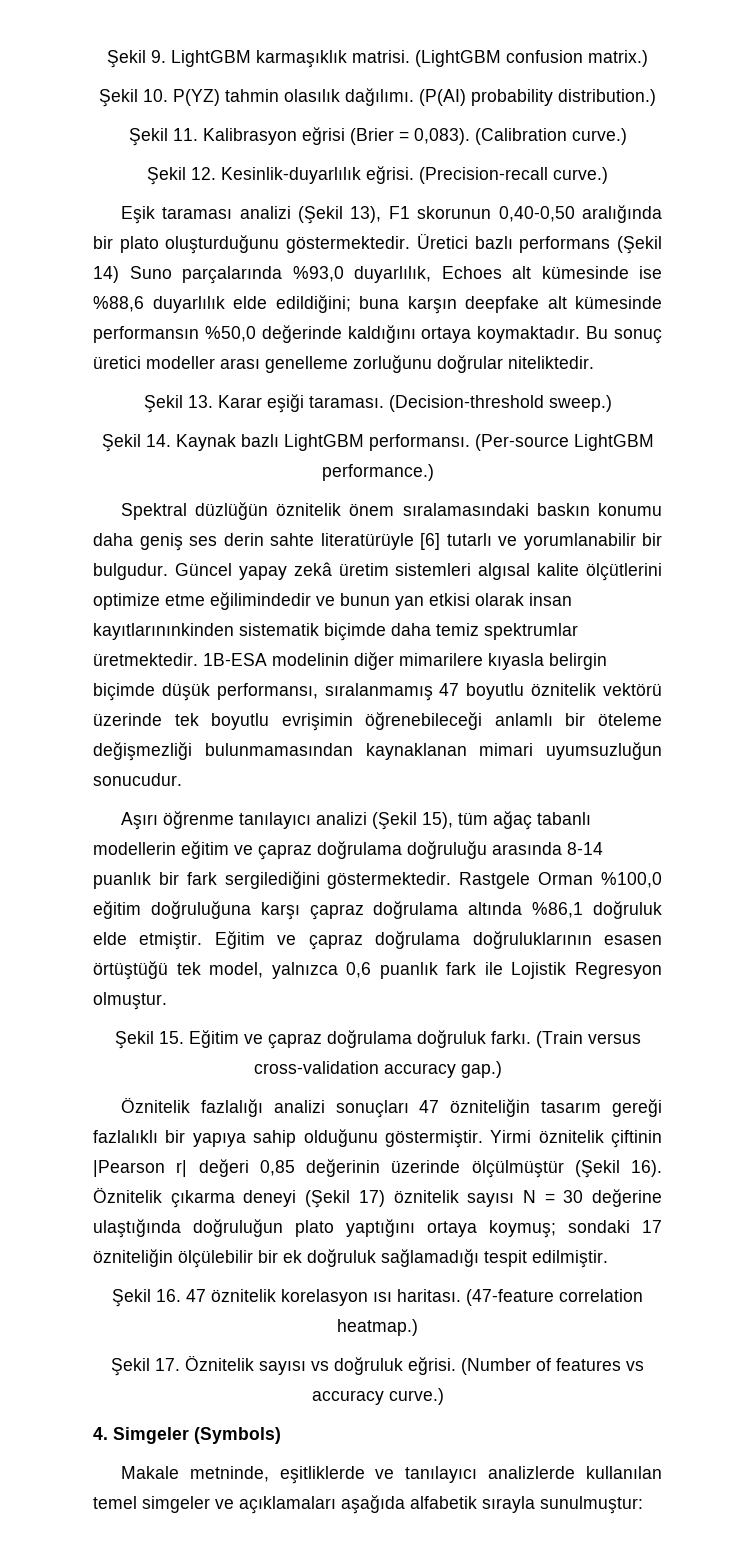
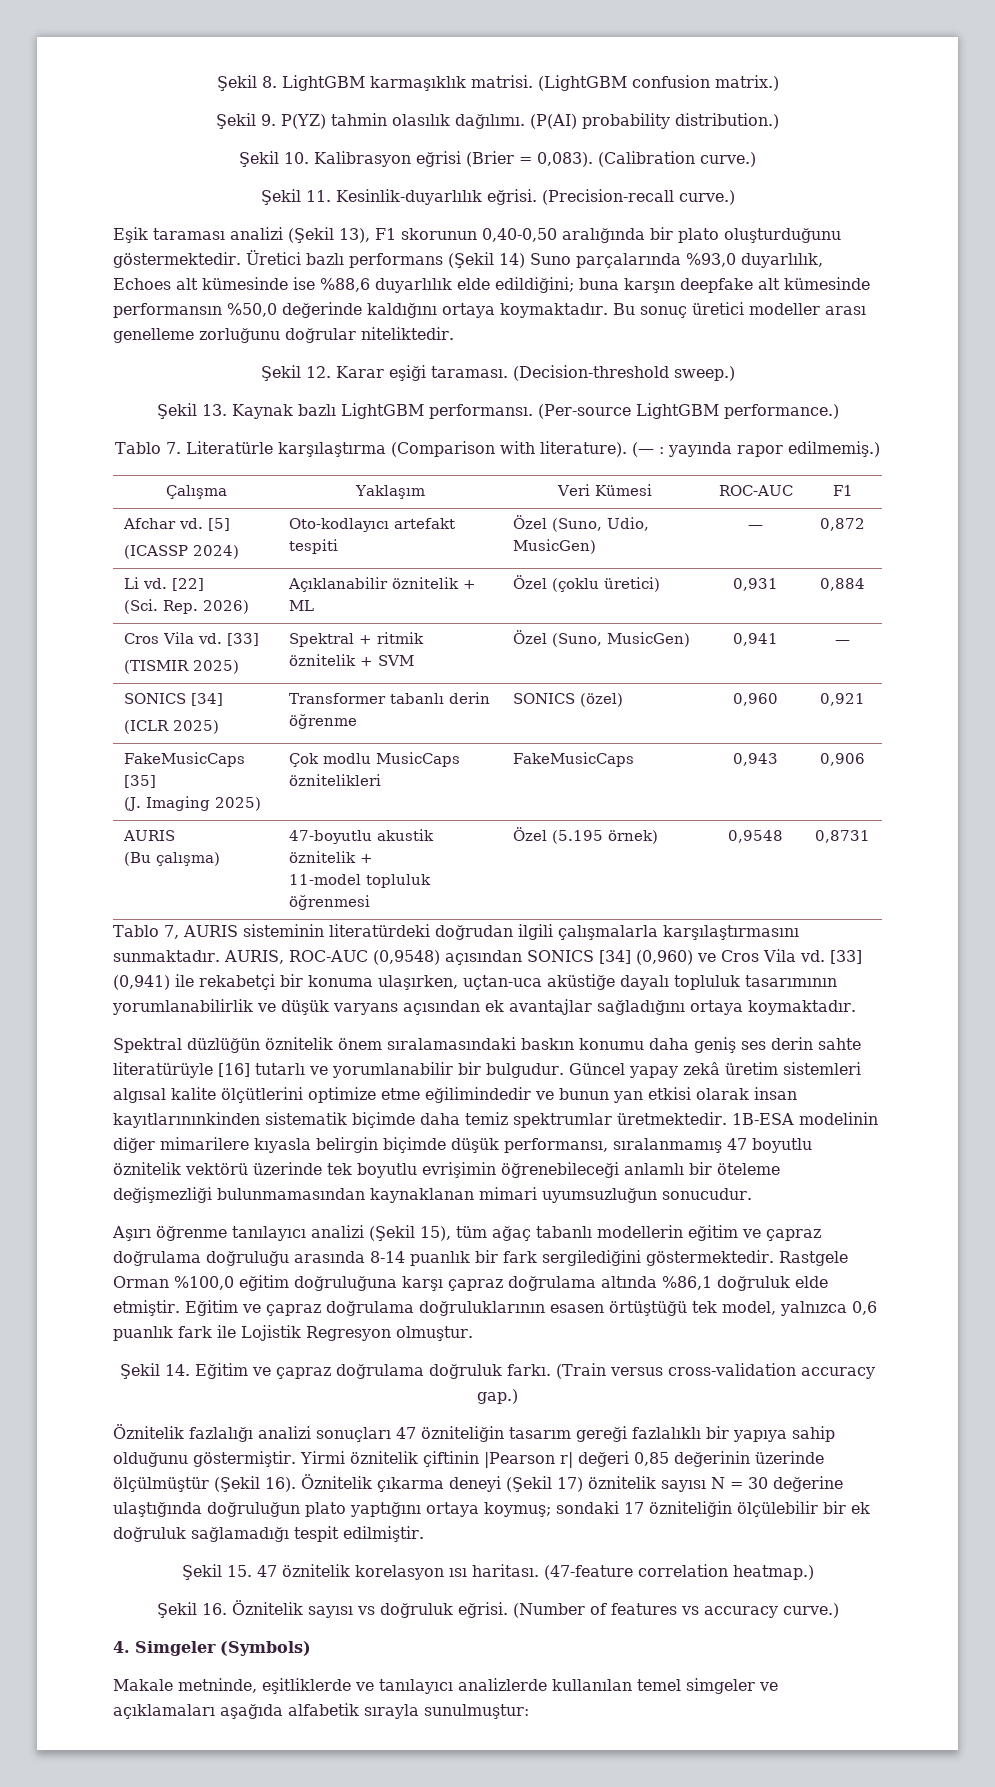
[107,50,166,68] Şekil 9. -> [216,75,277,91] Şekil 8.
[143,89,168,102] 10. -> [261,114,276,126] 9.
[172,128,198,141] 11. -> [284,152,309,164] 10.
[191,167,216,180] 12. -> [305,190,331,202] 11.
[187,395,213,408] 13. -> [305,366,331,378] 12.
[145,434,171,447] 14. -> [201,404,227,416] 13.
(434, 472) none -> [115,441,880,457] [165,485,227,499] [355,485,426,499] [557,484,652,496] [718,485,793,496] [832,485,853,496] [122,518,230,531] [123,545,239,559] [288,518,455,532] [288,539,338,554] [512,515,649,532] [512,539,596,554] [748,525,763,529] [820,518,865,531] [123,577,204,591] [123,599,249,614] [287,577,476,592] [288,600,314,611] [512,575,660,592] [733,578,778,591] [820,578,865,591] [123,632,259,646] [123,660,239,674] [288,632,424,647] [288,654,414,666] [512,630,690,647] [733,633,778,646] [835,640,850,644] [123,693,223,706] [123,720,219,734] [288,692,490,704] [288,714,357,729] [512,693,623,707] [733,693,778,706] [820,693,865,706] [123,752,245,767] [123,775,156,788] [123,796,261,811] [288,752,460,767] [288,774,381,786] [512,752,634,767] [733,753,778,766] [820,753,865,766] [122,830,175,841] [123,852,220,866] [288,829,434,844] [288,851,373,863] [288,874,431,888] [288,895,370,910] [512,827,658,844] [728,830,783,843] [815,830,870,843] [113,924,799,940] [113,949,862,965] [113,974,837,990] [112,999,856,1015] // Tablo 7. Literatürle karşılaştırma (Comparison with literature). (— : yayında rapor edilmemiş.) // Çalışma | Yaklaşım | Veri Kümesi | ROC-AUC | F1 // Afchar vd. [5] // (ICASSP 2024) | Oto-kodlayıcı artefakt tespiti | Özel (Suno, Udio, MusicGen) | — | 0,872 // Li vd. [22] // (Sci. Rep. 2026) | Açıklanabilir öznitelik + ML | Özel (çoklu üretici) | 0,931 | 0,884 // Cros Vila vd. [33] // (TISMIR 2025) | Spektral + ritmik öznitelik + SVM | Özel (Suno, MusicGen) | 0,941 | — // SONICS [34] // (ICLR 2025) | Transformer tabanlı derin öğrenme | SONICS (özel) | 0,960 | 0,921 // FakeMusicCaps [35] // (J. Imaging 2025) | Çok modlu MusicCaps öznitelikleri | FakeMusicCaps | 0,943 | 0,906 // AURIS // (Bu çalışma) | 47-boyutlu akustik öznitelik + // 11-model topluluk öğrenmesi | Özel (5.195 örnek) | 0,9548 | 0,8731 // Tablo 7, AURIS sisteminin literatürdeki doğrudan ilgili çalışmalarla karşılaştırmasını sunmaktadır. AURIS, ROC-AUC (0,9548) açısından SONICS [34] (0,960) ve Cros Vila vd. [33] (0,941) ile rekabetçi bir konuma ulaşırken, uçtan-uca aküstiğe dayalı topluluk tasarımının yorumlanabilirlik ve düşük varyans açısından ek avantajlar sağladığını ortaya koymaktadır.
[420,533,440,550] [6] -> [218,1063,250,1077] [16]
[158,1031,184,1044] 15. -> [165,1364,190,1376] 14.
[156,1289,181,1302] 16. -> [226,1565,252,1577] 15.
[155,1358,180,1371] 17. -> [201,1603,227,1615] 16.

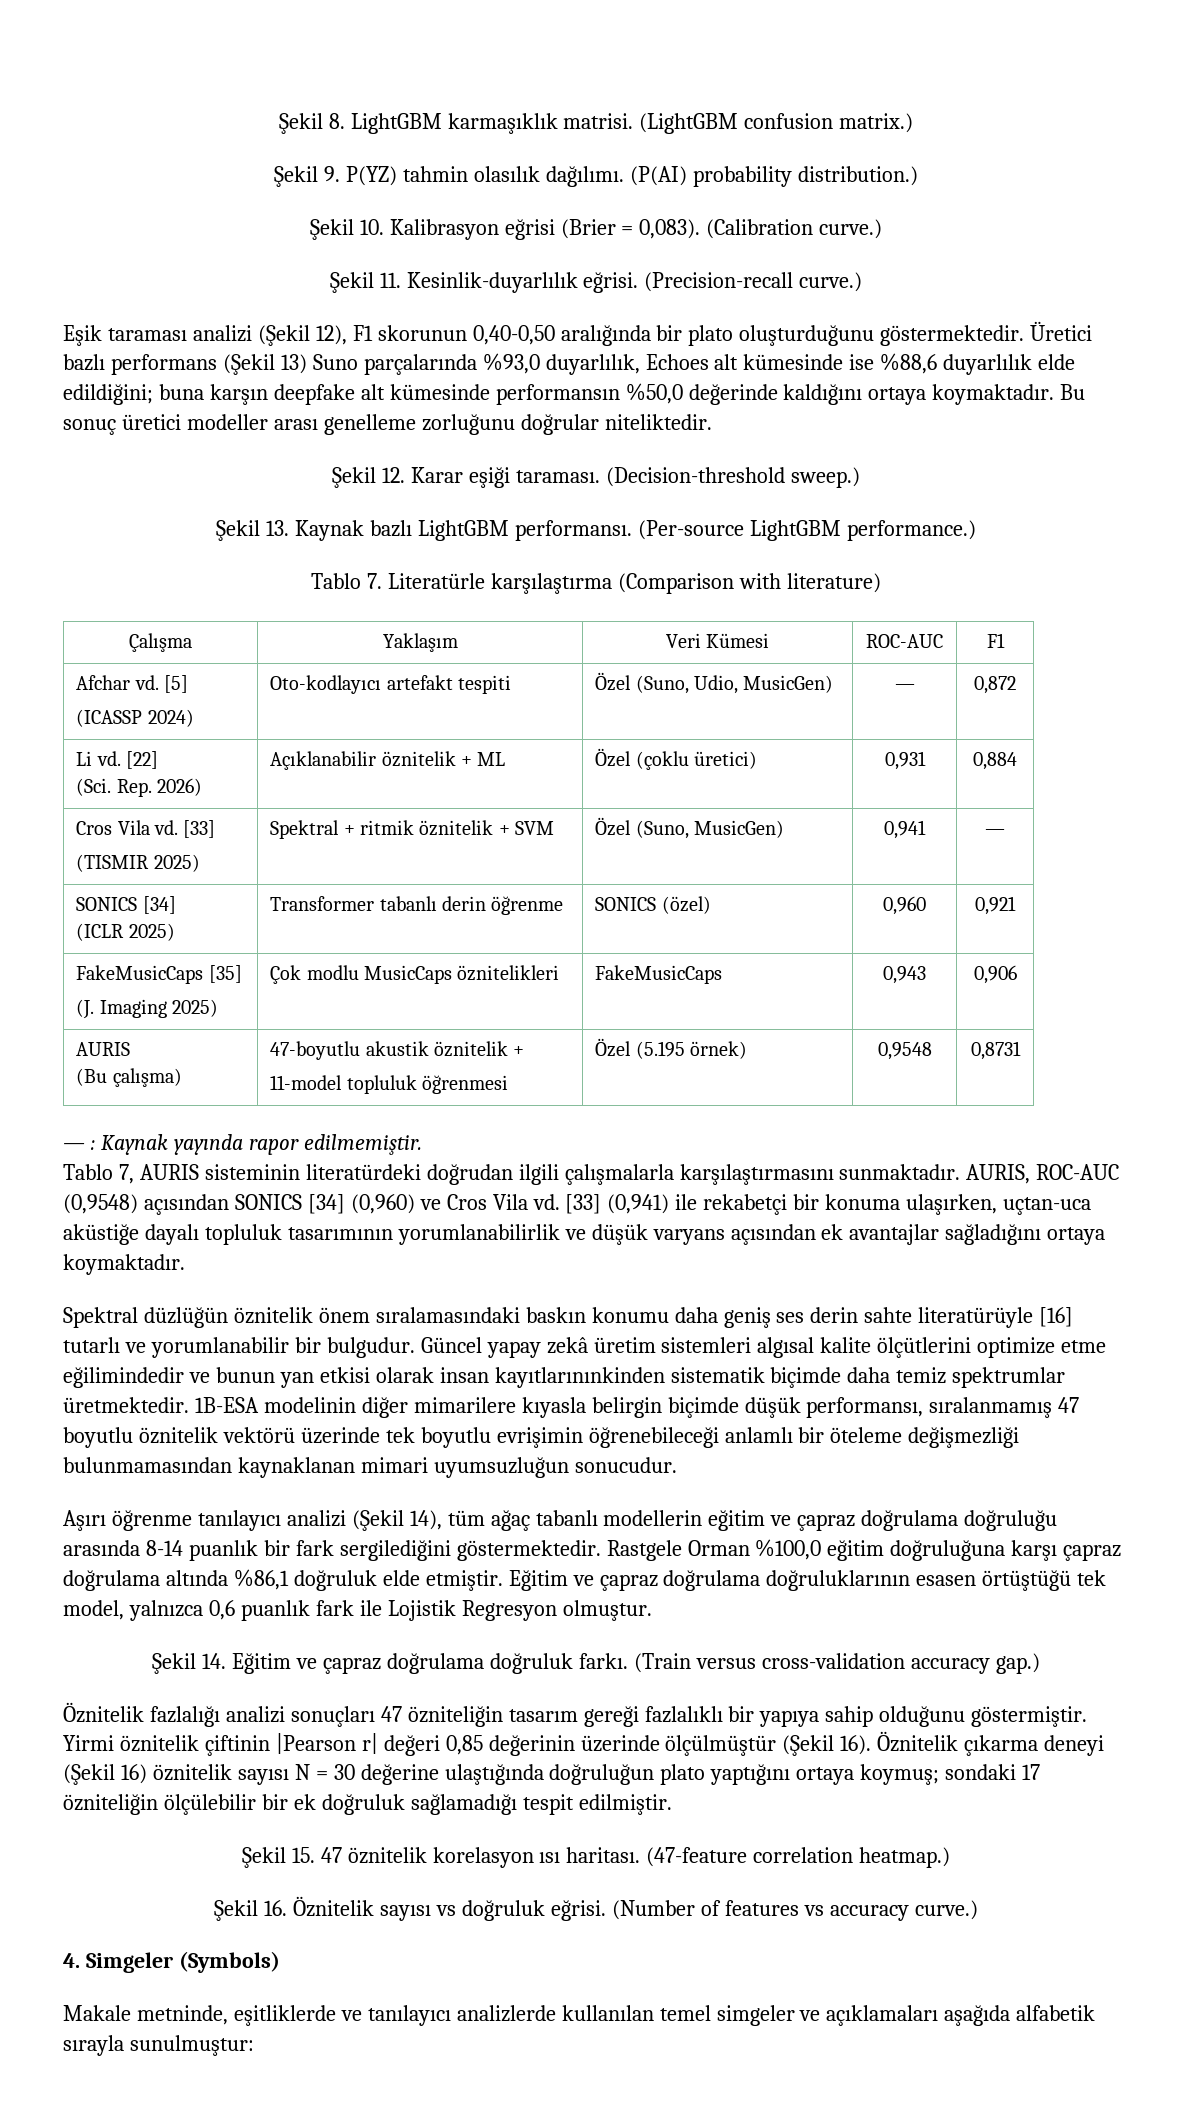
[339,228,370,243] 13), -> [315,325,347,345] 12),
[498,253,525,268] 14) -> [280,354,307,374] 13)
[539,441,880,457] literature). (— : yayında rapor edilmemiş.) -> [786,573,881,593] literature)
(870, 836) none -> [63,1134,422,1155] // — : Kaynak yayında rapor edilmemiştir.
[420,1226,451,1241] 15), -> [409,1510,442,1530] 14),
[557,1477,583,1492] 17) -> [120,1764,147,1784] 16)

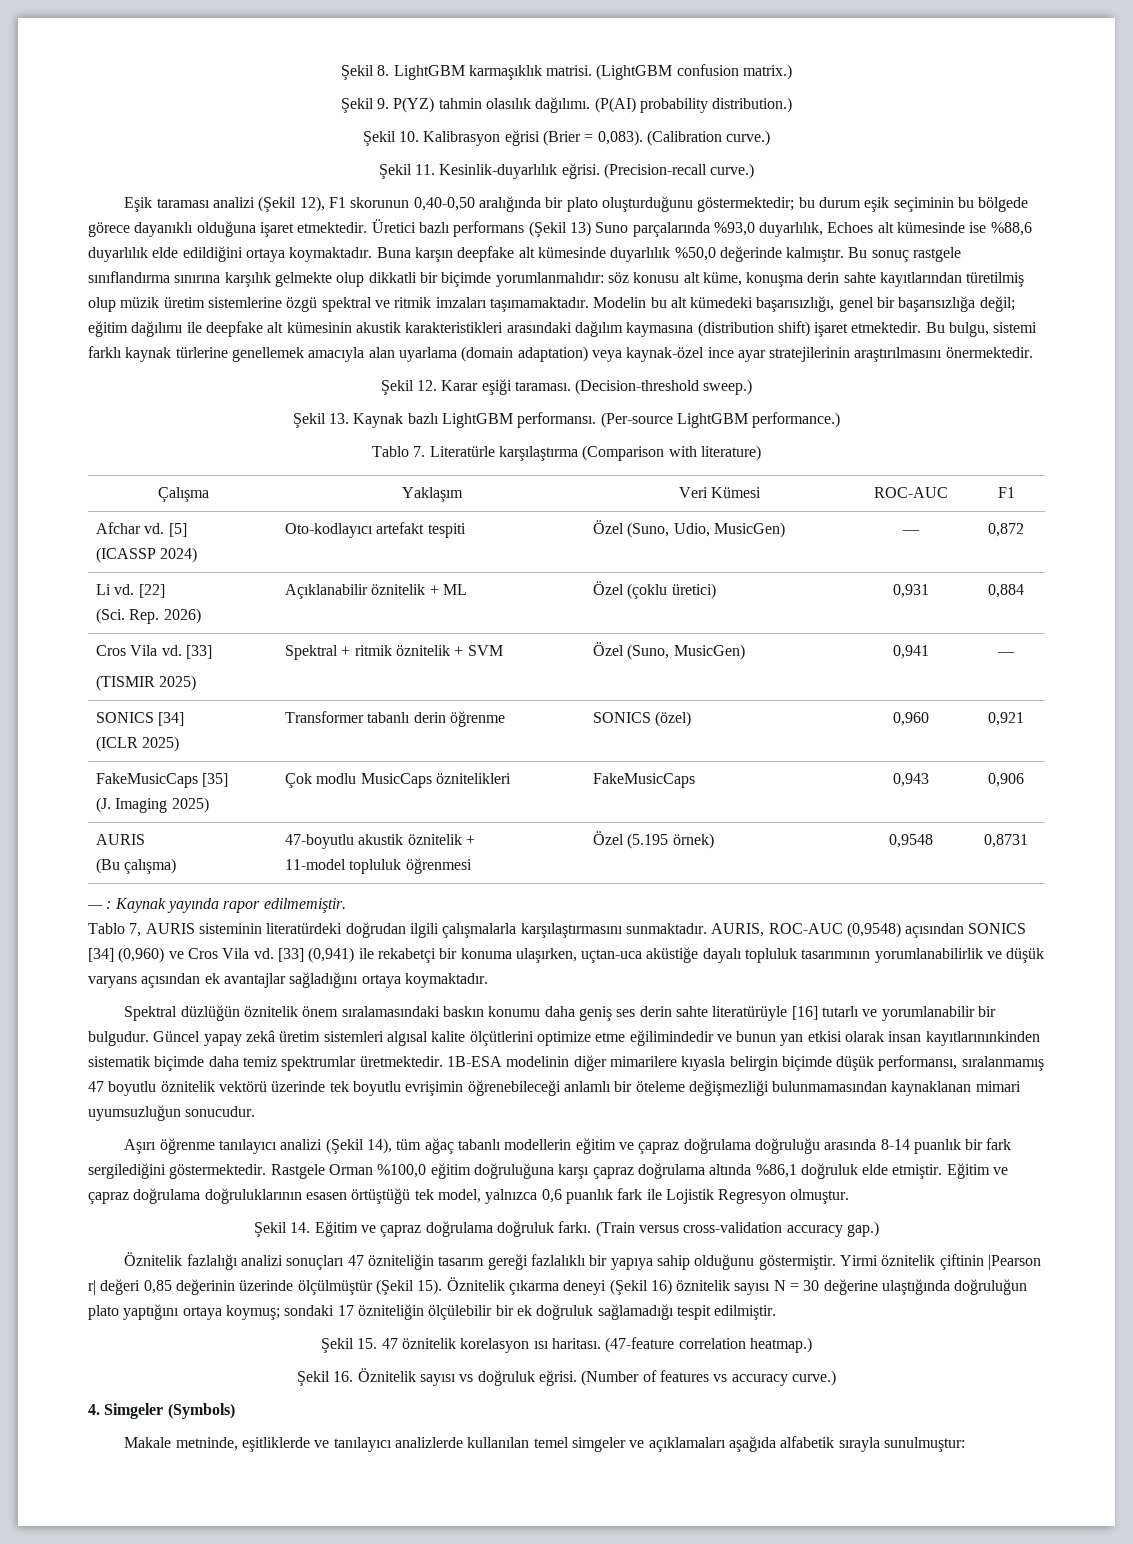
[880,325,1025,346] göstermektedir. -> [697,197,1029,212] [88,221,368,237] göstermektedir; bu durum eşik seçiminin bu bölgede görece dayanıklı olduğuna işaret etmektedir.
[63,384,204,405] edildiğini; buna -> [182,246,411,262] edildiğini ortaya koymaktadır. Buna
[495,384,620,405] performansın -> [610,247,671,262] duyarlılık
[783,384,1086,405] [63,414,712,435] kaldığını ortaya koymaktadır. Bu sonuç üretici modeller arası genelleme zorluğunu doğrular niteliktedir. -> [786,247,962,262] [88,271,1025,287] [88,296,1015,312] [88,321,1038,337] [88,346,1033,362] kalmıştır. Bu sonuç rastgele sınıflandırma sınırına karşılık gelmekte olup dikkatli bir biçimde yorumlanmalıdır: söz konusu alt küme, konuşma derin sahte kayıtlarından türetilmiş olup müzik üretim sistemlerine özgü spektral ve ritmik imzaları taşımamaktadır. Modelin bu alt kümedeki başarısızlığı, genel bir başarısızlığa değil; eğitim dağılımı ile deepfake alt kümesinin akustik karakteristikleri arasındaki dağılım kaymasına (distribution shift) işaret etmektedir. Bu bulgu, sistemi farklı kaynak türlerine genellemek amacıyla alan uyarlama (domain adaptation) veya kaynak-özel ince ayar stratejilerinin araştırılmasını önermektedir.
[840,1735,872,1755] 16). -> [417,1279,443,1295] 15).

